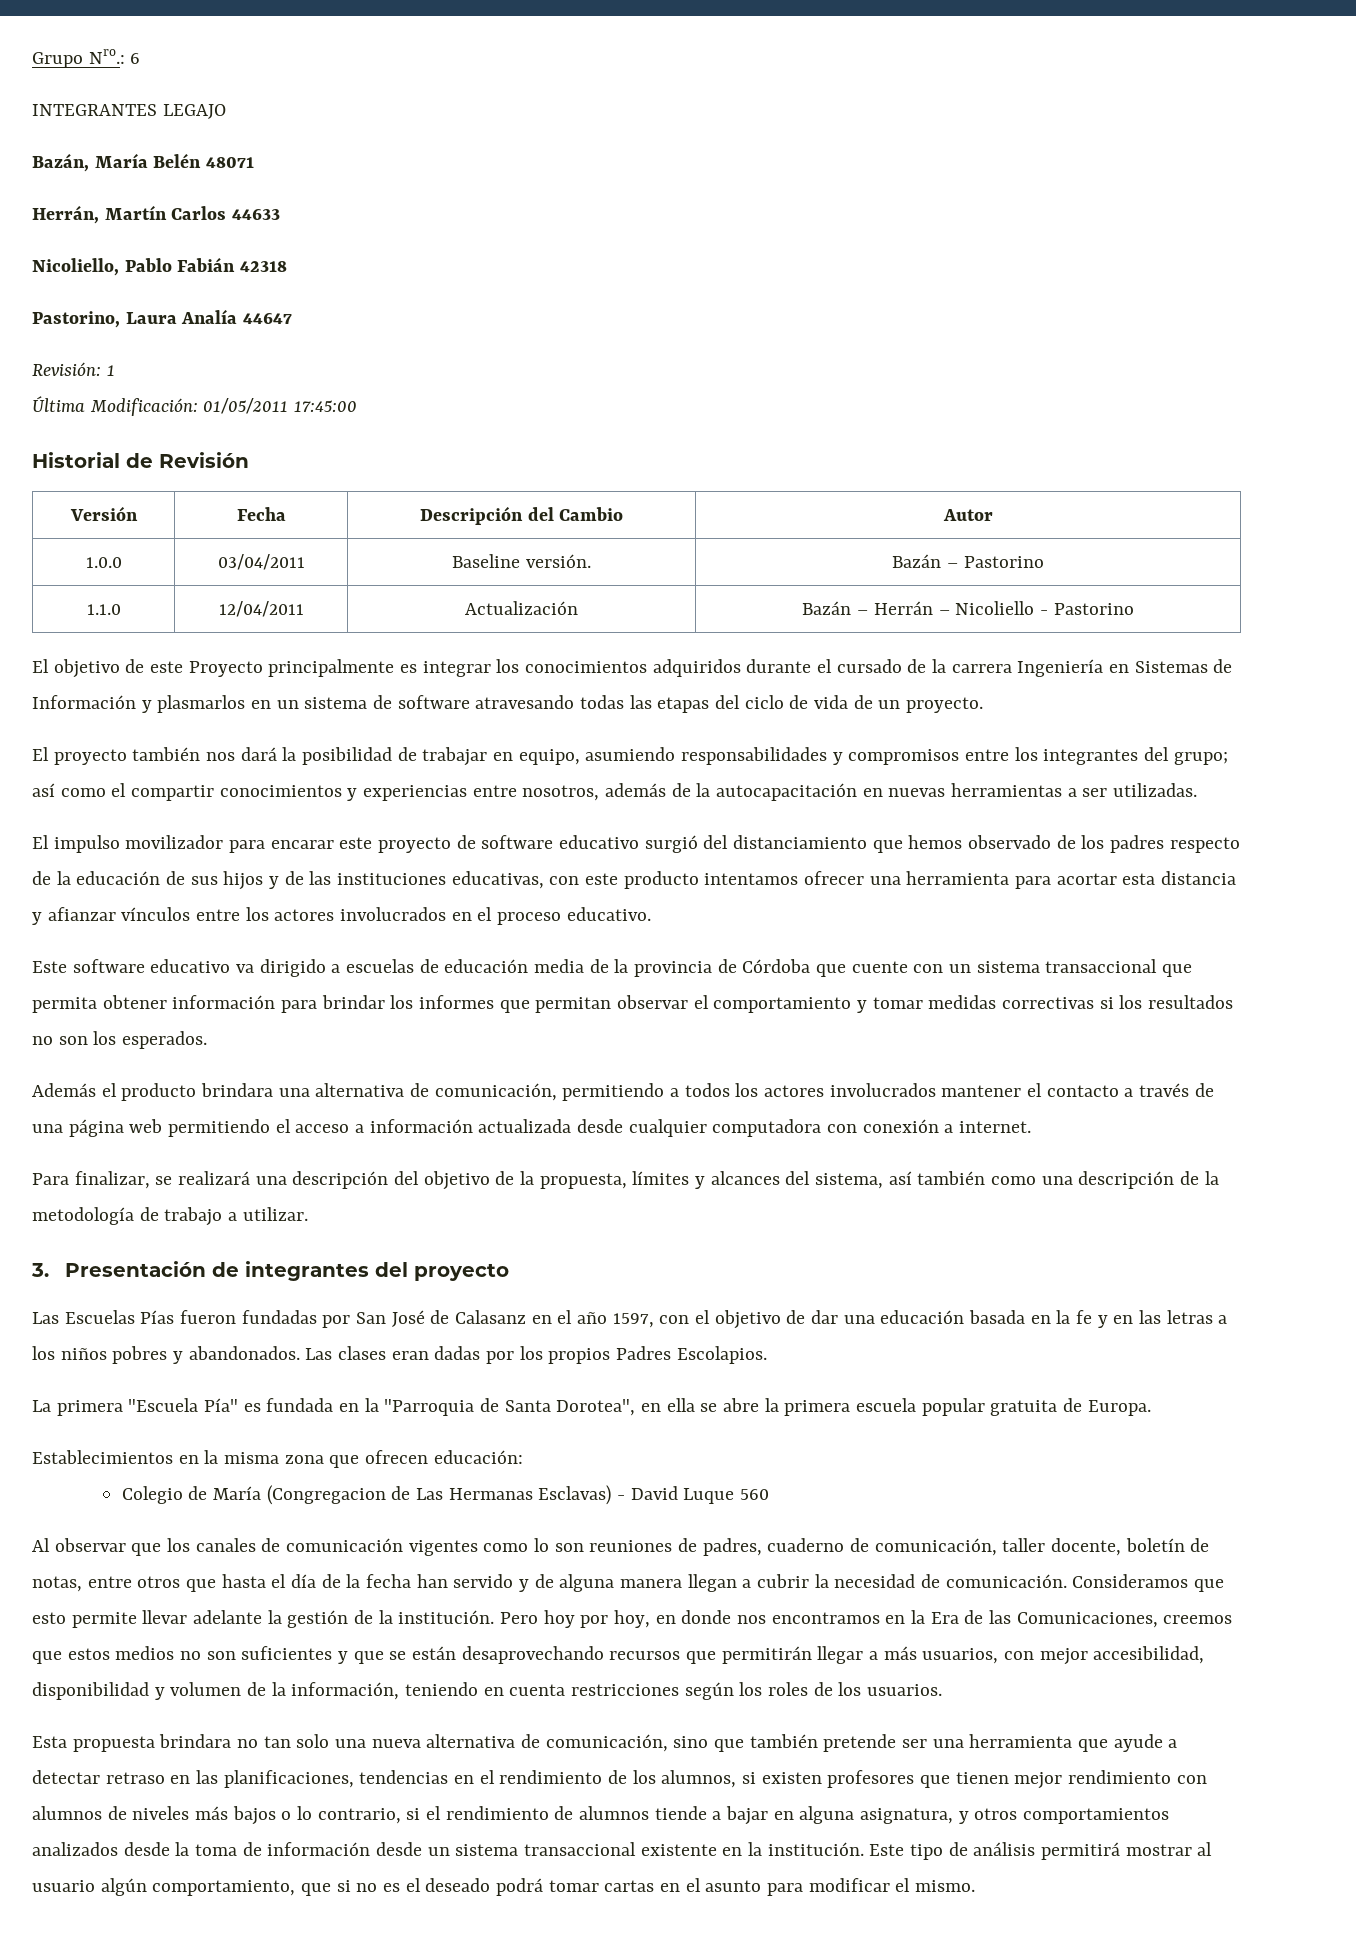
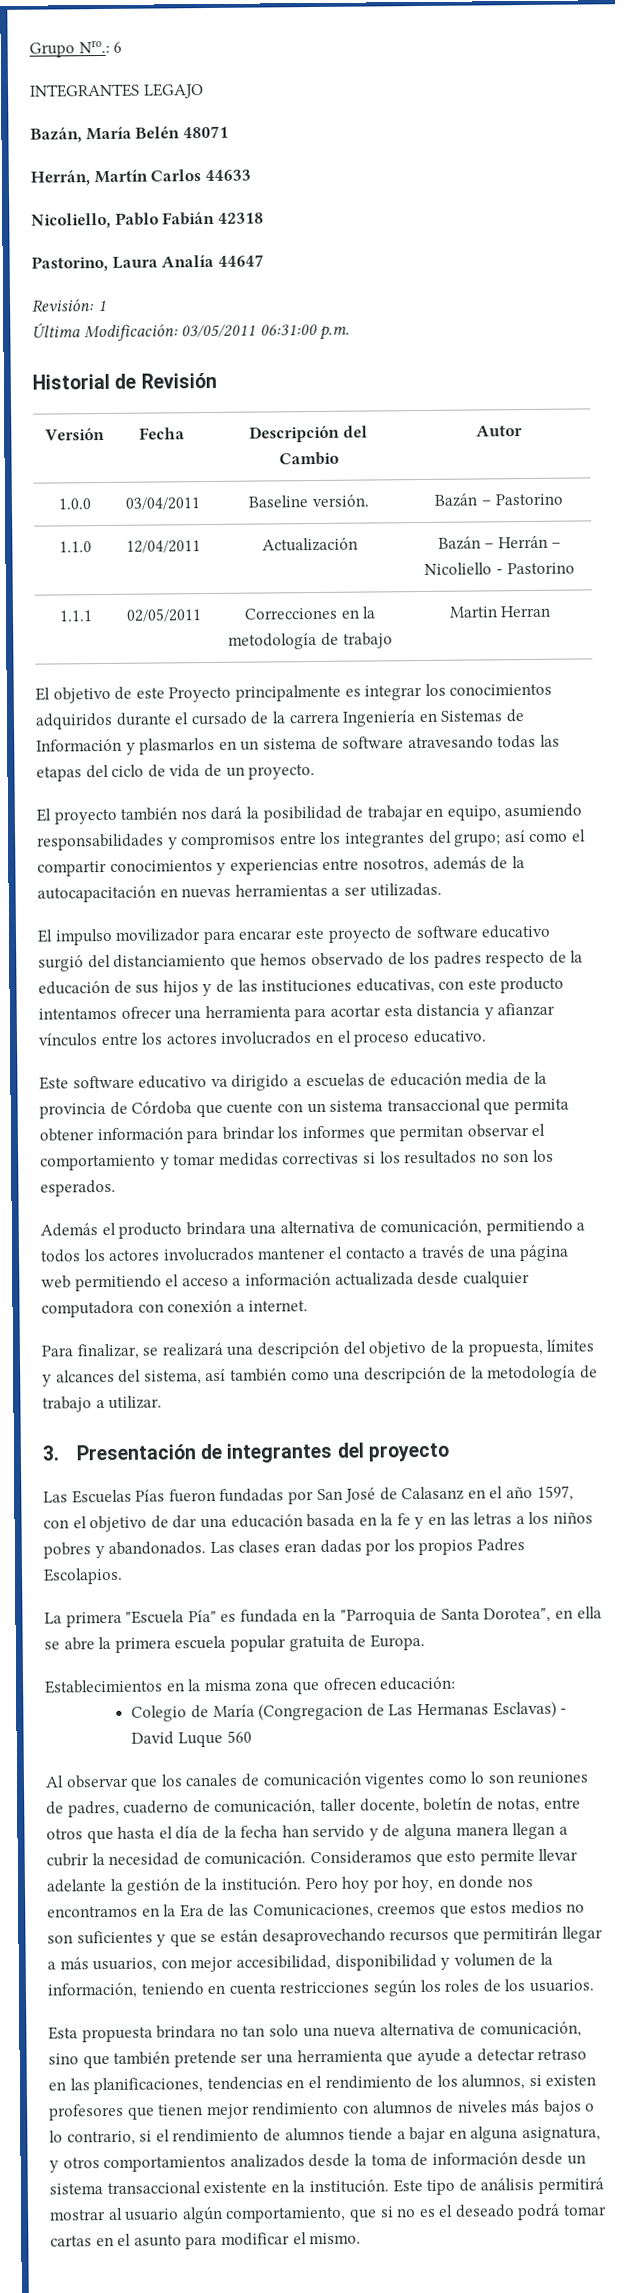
[203,398,358,414] 01/05/2011 17:45:00 -> [181,323,351,340] 03/05/2011 06:31:00 p.m.
(1134, 609) none -> [58,610,93,622] [125,608,202,622] [243,606,377,620] [228,632,393,650] [448,605,552,618] // 1.1.1 | 02/05/2011 | Correcciones en la metodología de trabajo | Martin Herran

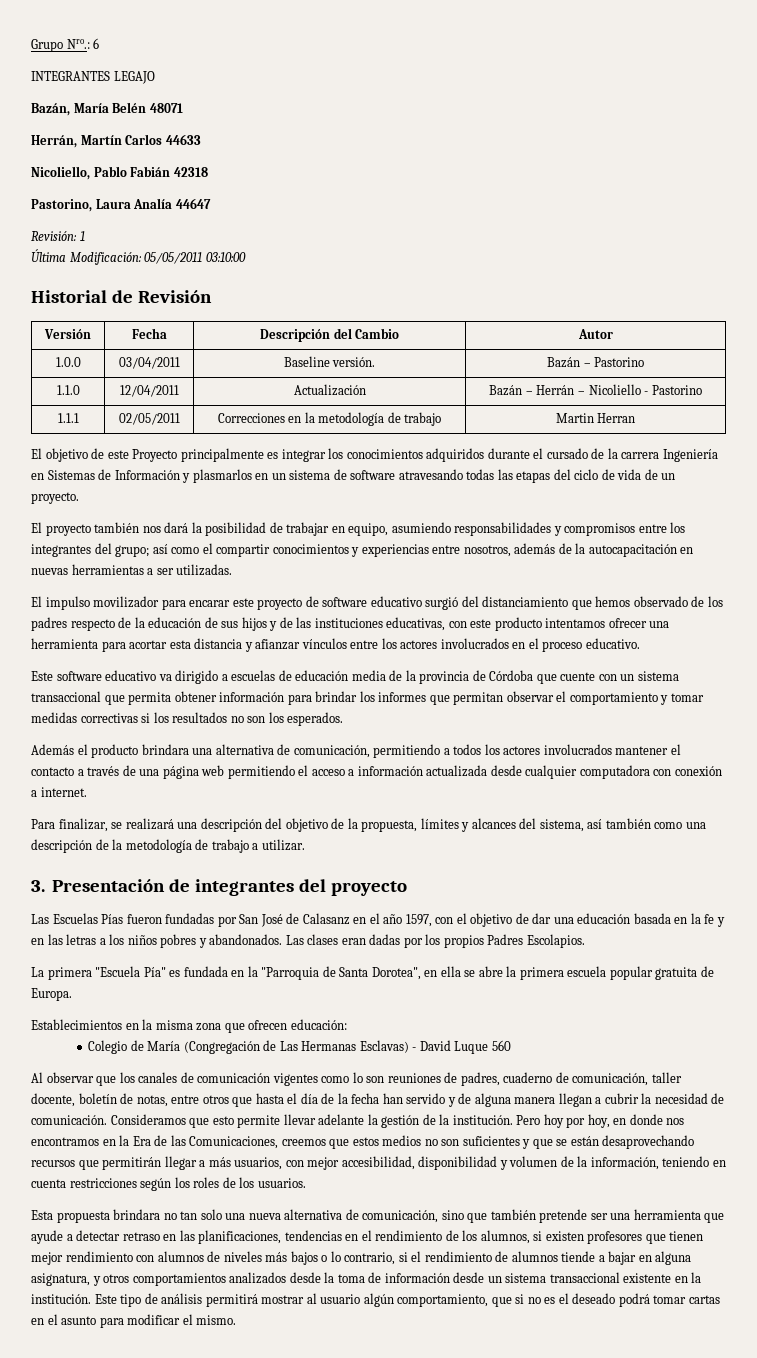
[181,323,351,340] 03/05/2011 06:31:00 p.m. -> [144,252,246,264] 05/05/2011 03:10:00
[258,1702,364,1721] (Congregacion -> [183,1041,260,1054] (Congregación

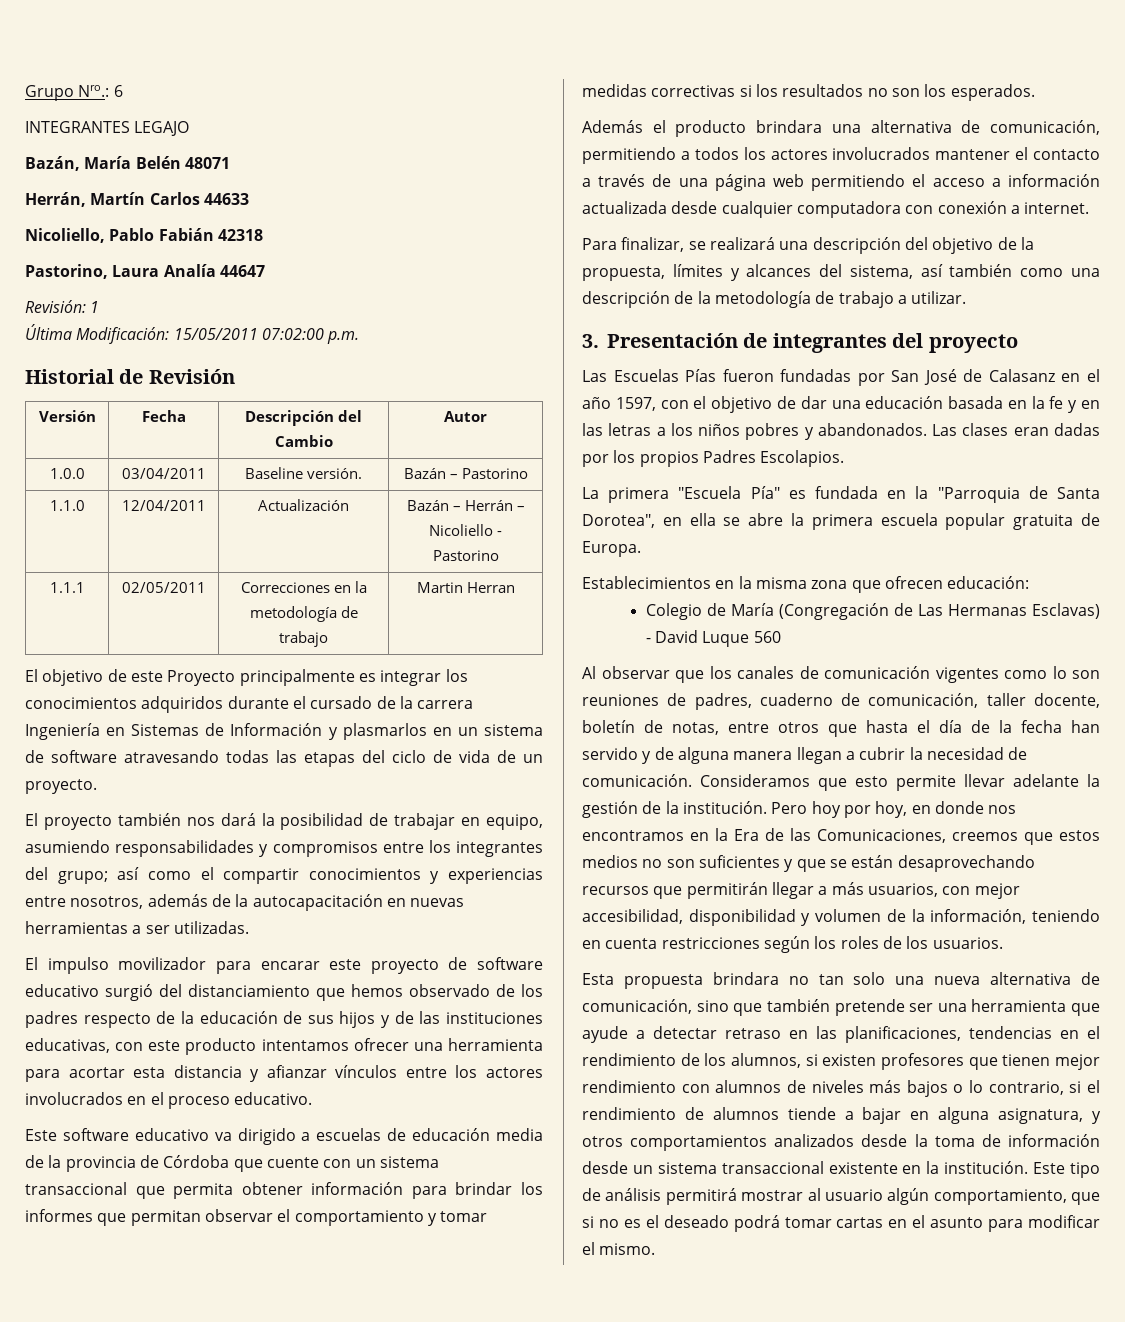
[144,252,246,264] 05/05/2011 03:10:00 -> [173,328,360,344] 15/05/2011 07:02:00 p.m.

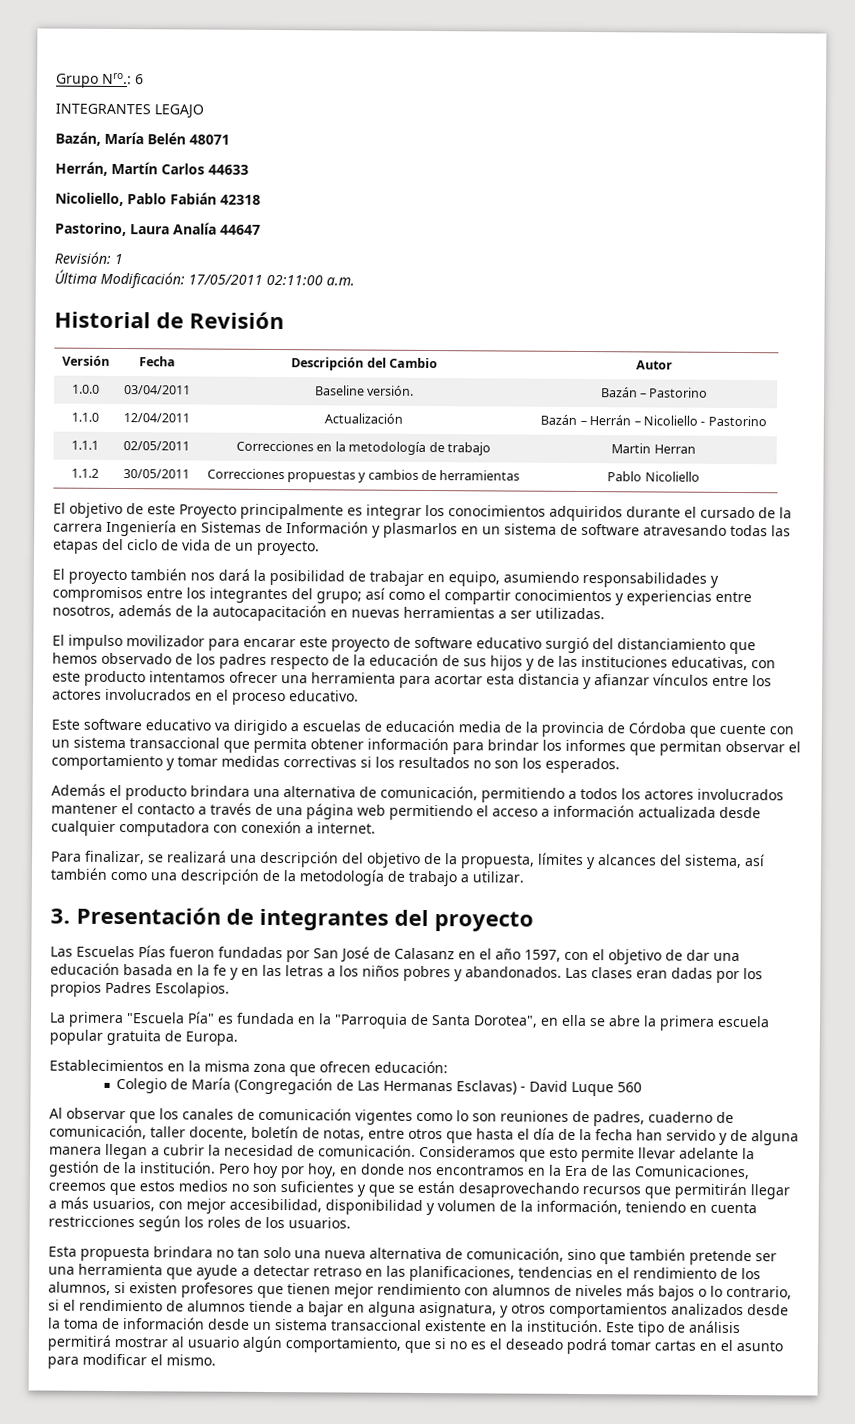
[173,328,360,344] 15/05/2011 07:02:00 p.m. -> [188,274,355,286] 17/05/2011 02:11:00 a.m.
(515, 587) none -> [71,468,99,478] [123,469,190,479] [206,468,521,483] [607,471,700,482] // 1.1.2 | 30/05/2011 | Correcciones propuestas y cambios de herramientas | Pablo Nicoliello

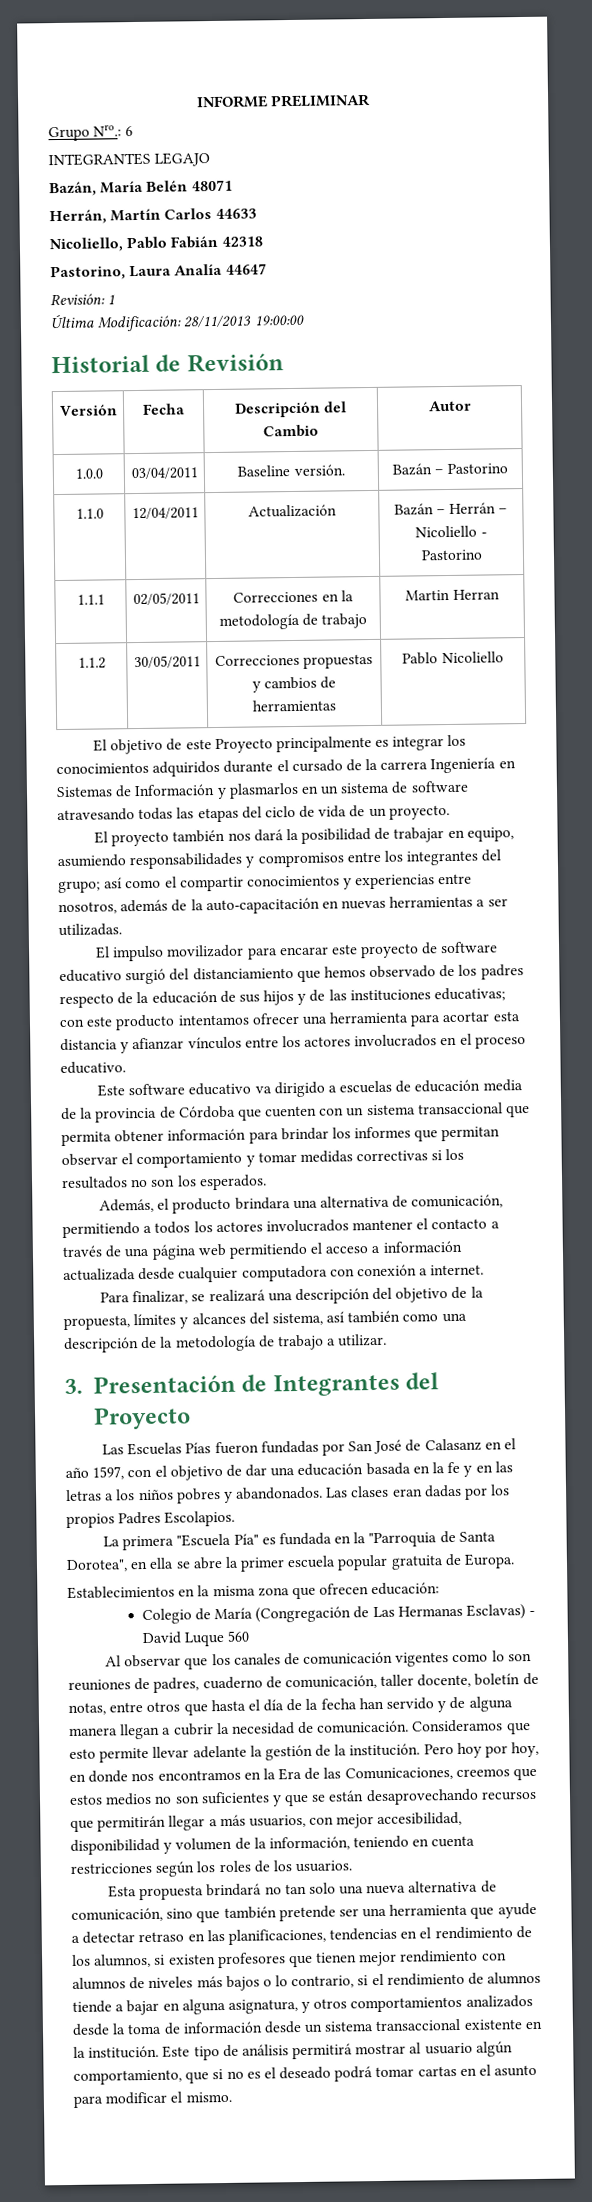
(56, 80) none -> [196,93,371,109] INFORME PRELIMINAR //
[188,274,355,286] 17/05/2011 02:11:00 a.m. -> [183,314,304,328] 28/11/2013 19:00:00
[212,604,327,622] autocapacitación -> [205,897,320,915] auto-capacitación
[671,656,748,671] educativas, -> [434,987,507,1002] educativas;
[719,723,766,735] cuente -> [265,1105,318,1118] cuenten
[51,783,106,796] Además -> [99,1198,155,1213] Además,
[259,908,534,932] integrantes del proyecto -> [272,1372,440,1397] [92,1406,191,1430] Integrantes del Proyecto
[659,1015,715,1031] primera -> [240,1557,286,1572] primer
[153,1246,213,1258] brindara -> [206,1883,263,1897] brindará

